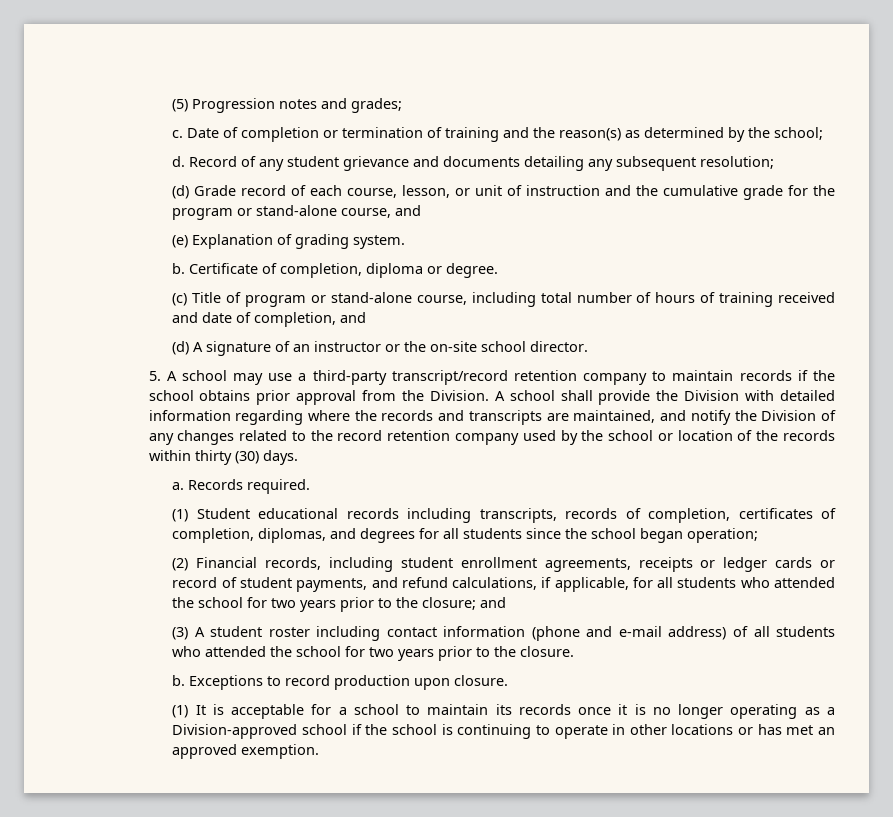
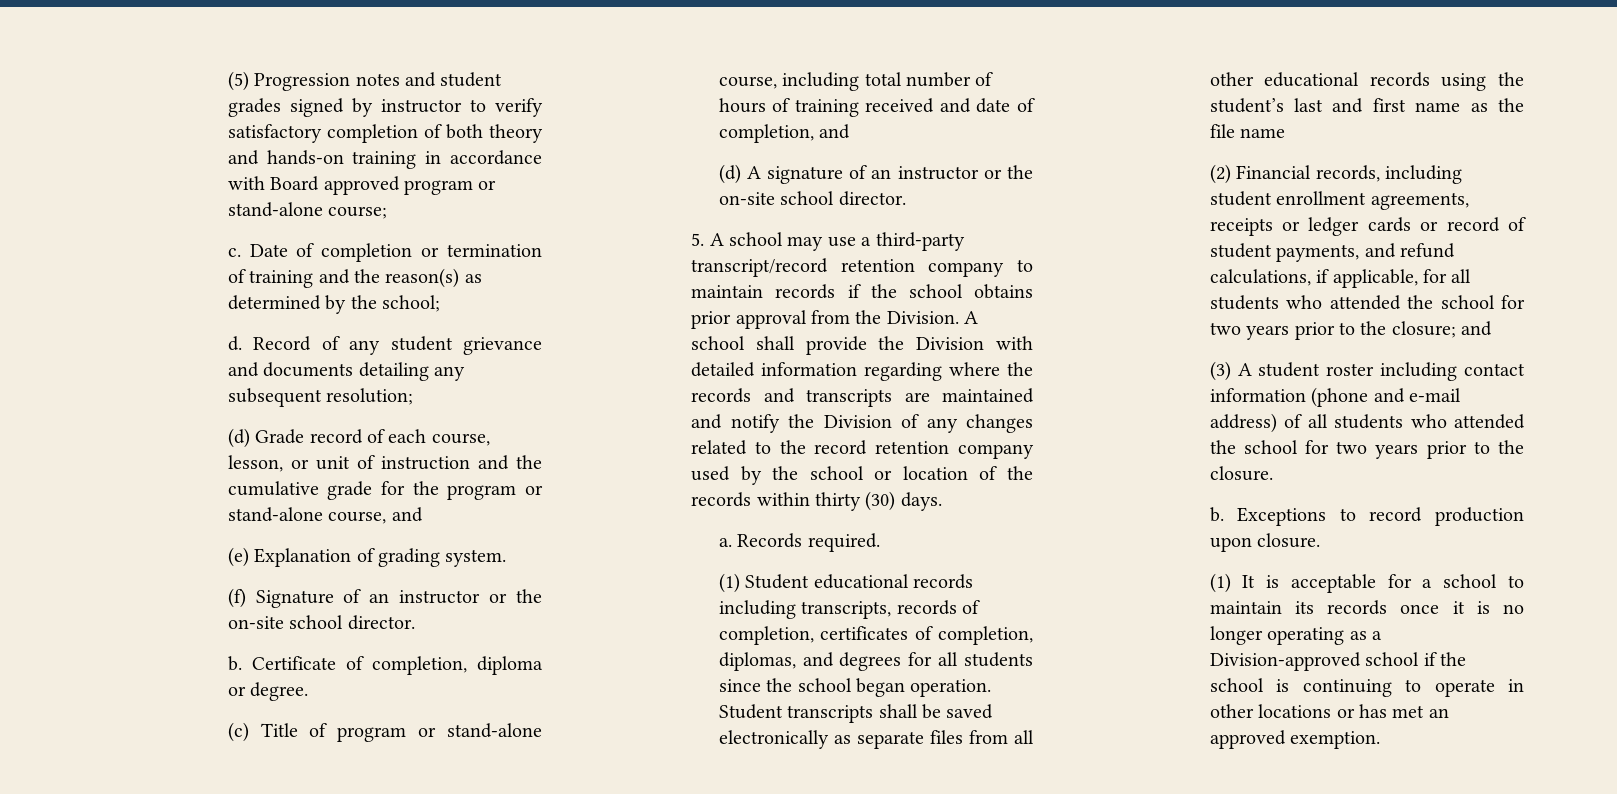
[351,98,403,113] grades; -> [440,72,503,87] [227,98,543,117] [227,124,543,143] [227,150,542,169] [227,176,497,195] [227,202,388,219] student grades signed by instructor to verify satisfactory completion of both theory and hands-on training in accordance with Board approved program or stand-alone course;
(406, 242) none -> [227,588,542,608] [227,615,415,630] // (f) Signature of an instructor or the on-site school director.
[573,410,656,423] maintained, -> [942,388,1034,403] maintained
[687,528,759,543] operation; -> [910,679,992,697] [718,704,994,723] [718,730,1034,749] [1209,72,1524,91] [1209,98,1524,113] [1209,124,1286,138] operation. Student transcripts shall be saved electronically as separate files from all other educational records using the student’s last and first name as the file name

